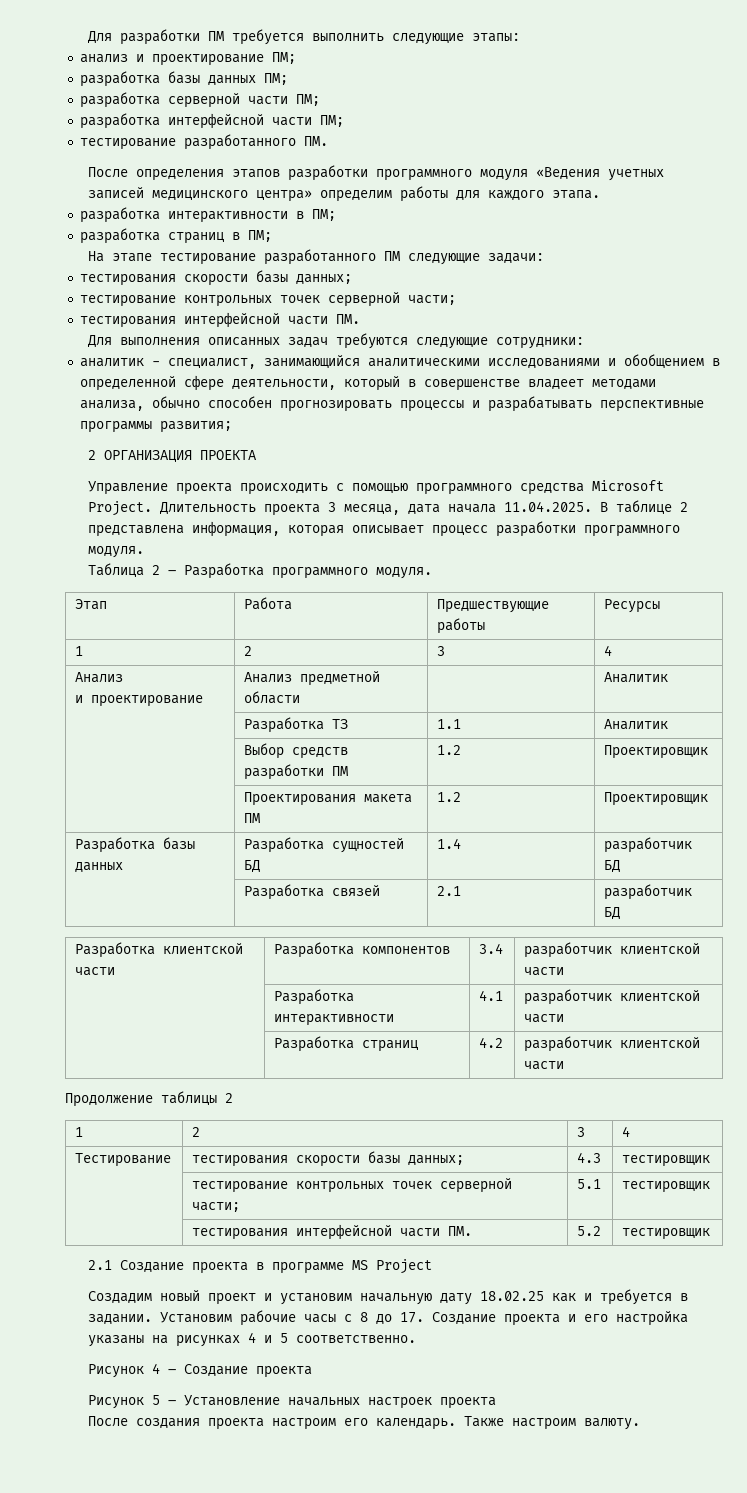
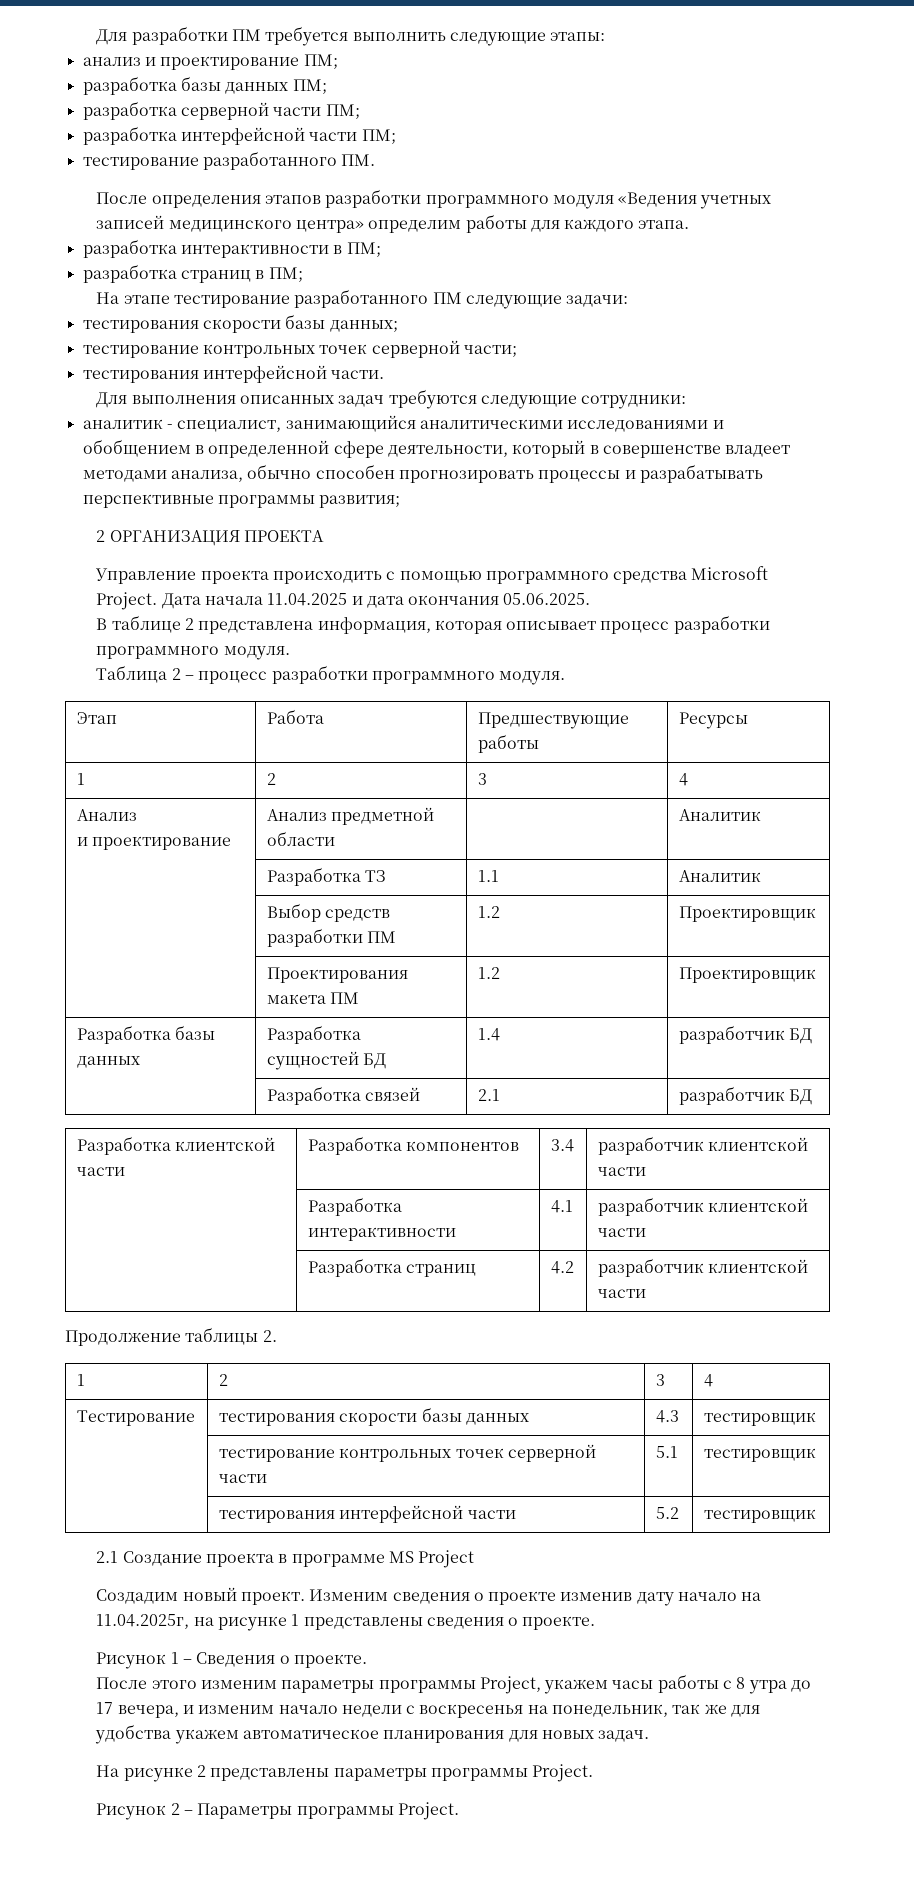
[287,314,360,325] части ПМ. -> [331,370,385,379] части.
[159,501,592,516] Длительность проекта 3 месяца, дата начала 11.04.2025. -> [161,593,591,609] Дата начала 11.04.2025 и дата окончания 05.06.2025. //
[183,563,264,579] Разработка -> [198,665,368,684] процесс разработки
[225,1093,233,1103] 2 -> [262,1330,277,1342] 2.
[407,1155,464,1165] данных; -> [465,1413,529,1425] данных
[191,1202,240,1212] части; -> [218,1474,267,1483] части
[447,1226,472,1236] ПМ. -> (516, 1514) none
[207,1289,688,1305] [87,1310,688,1326] [87,1332,416,1347] [87,1363,312,1378] [87,1395,496,1409] [87,1416,640,1430] проект и установим начальную дату 18.02.25 как и требуется в задании. Установим рабочие часы с 8 до 17. Создание проекта и его настройка указаны на рисунках 4 и 5 соответственно. // Рисунок 4 – Создание проекта // Рисунок 5 – Установление начальных настроек проекта // После создания проекта настроим его календарь. Также настроим валюту. -> [240,1589,762,1606] [96,1614,596,1631] [96,1652,367,1669] [96,1674,812,1694] [96,1702,761,1718] [95,1724,650,1744] [96,1764,594,1782] [96,1802,459,1820] проект. Изменим сведения о проекте изменив дату начало на 11.04.2025г, на рисунке 1 представлены сведения о проекте. // Рисунок 1 – Сведения о проекте. // После этого изменим параметры программы Project, укажем часы работы с 8 утра до 17 вечера, и изменим начало недели с воскресенья на понедельник, так же для удобства укажем автоматическое планирования для новых задач. // На рисунке 2 представлены параметры программы Project. // Рисунок 2 – Параметры программы Project.

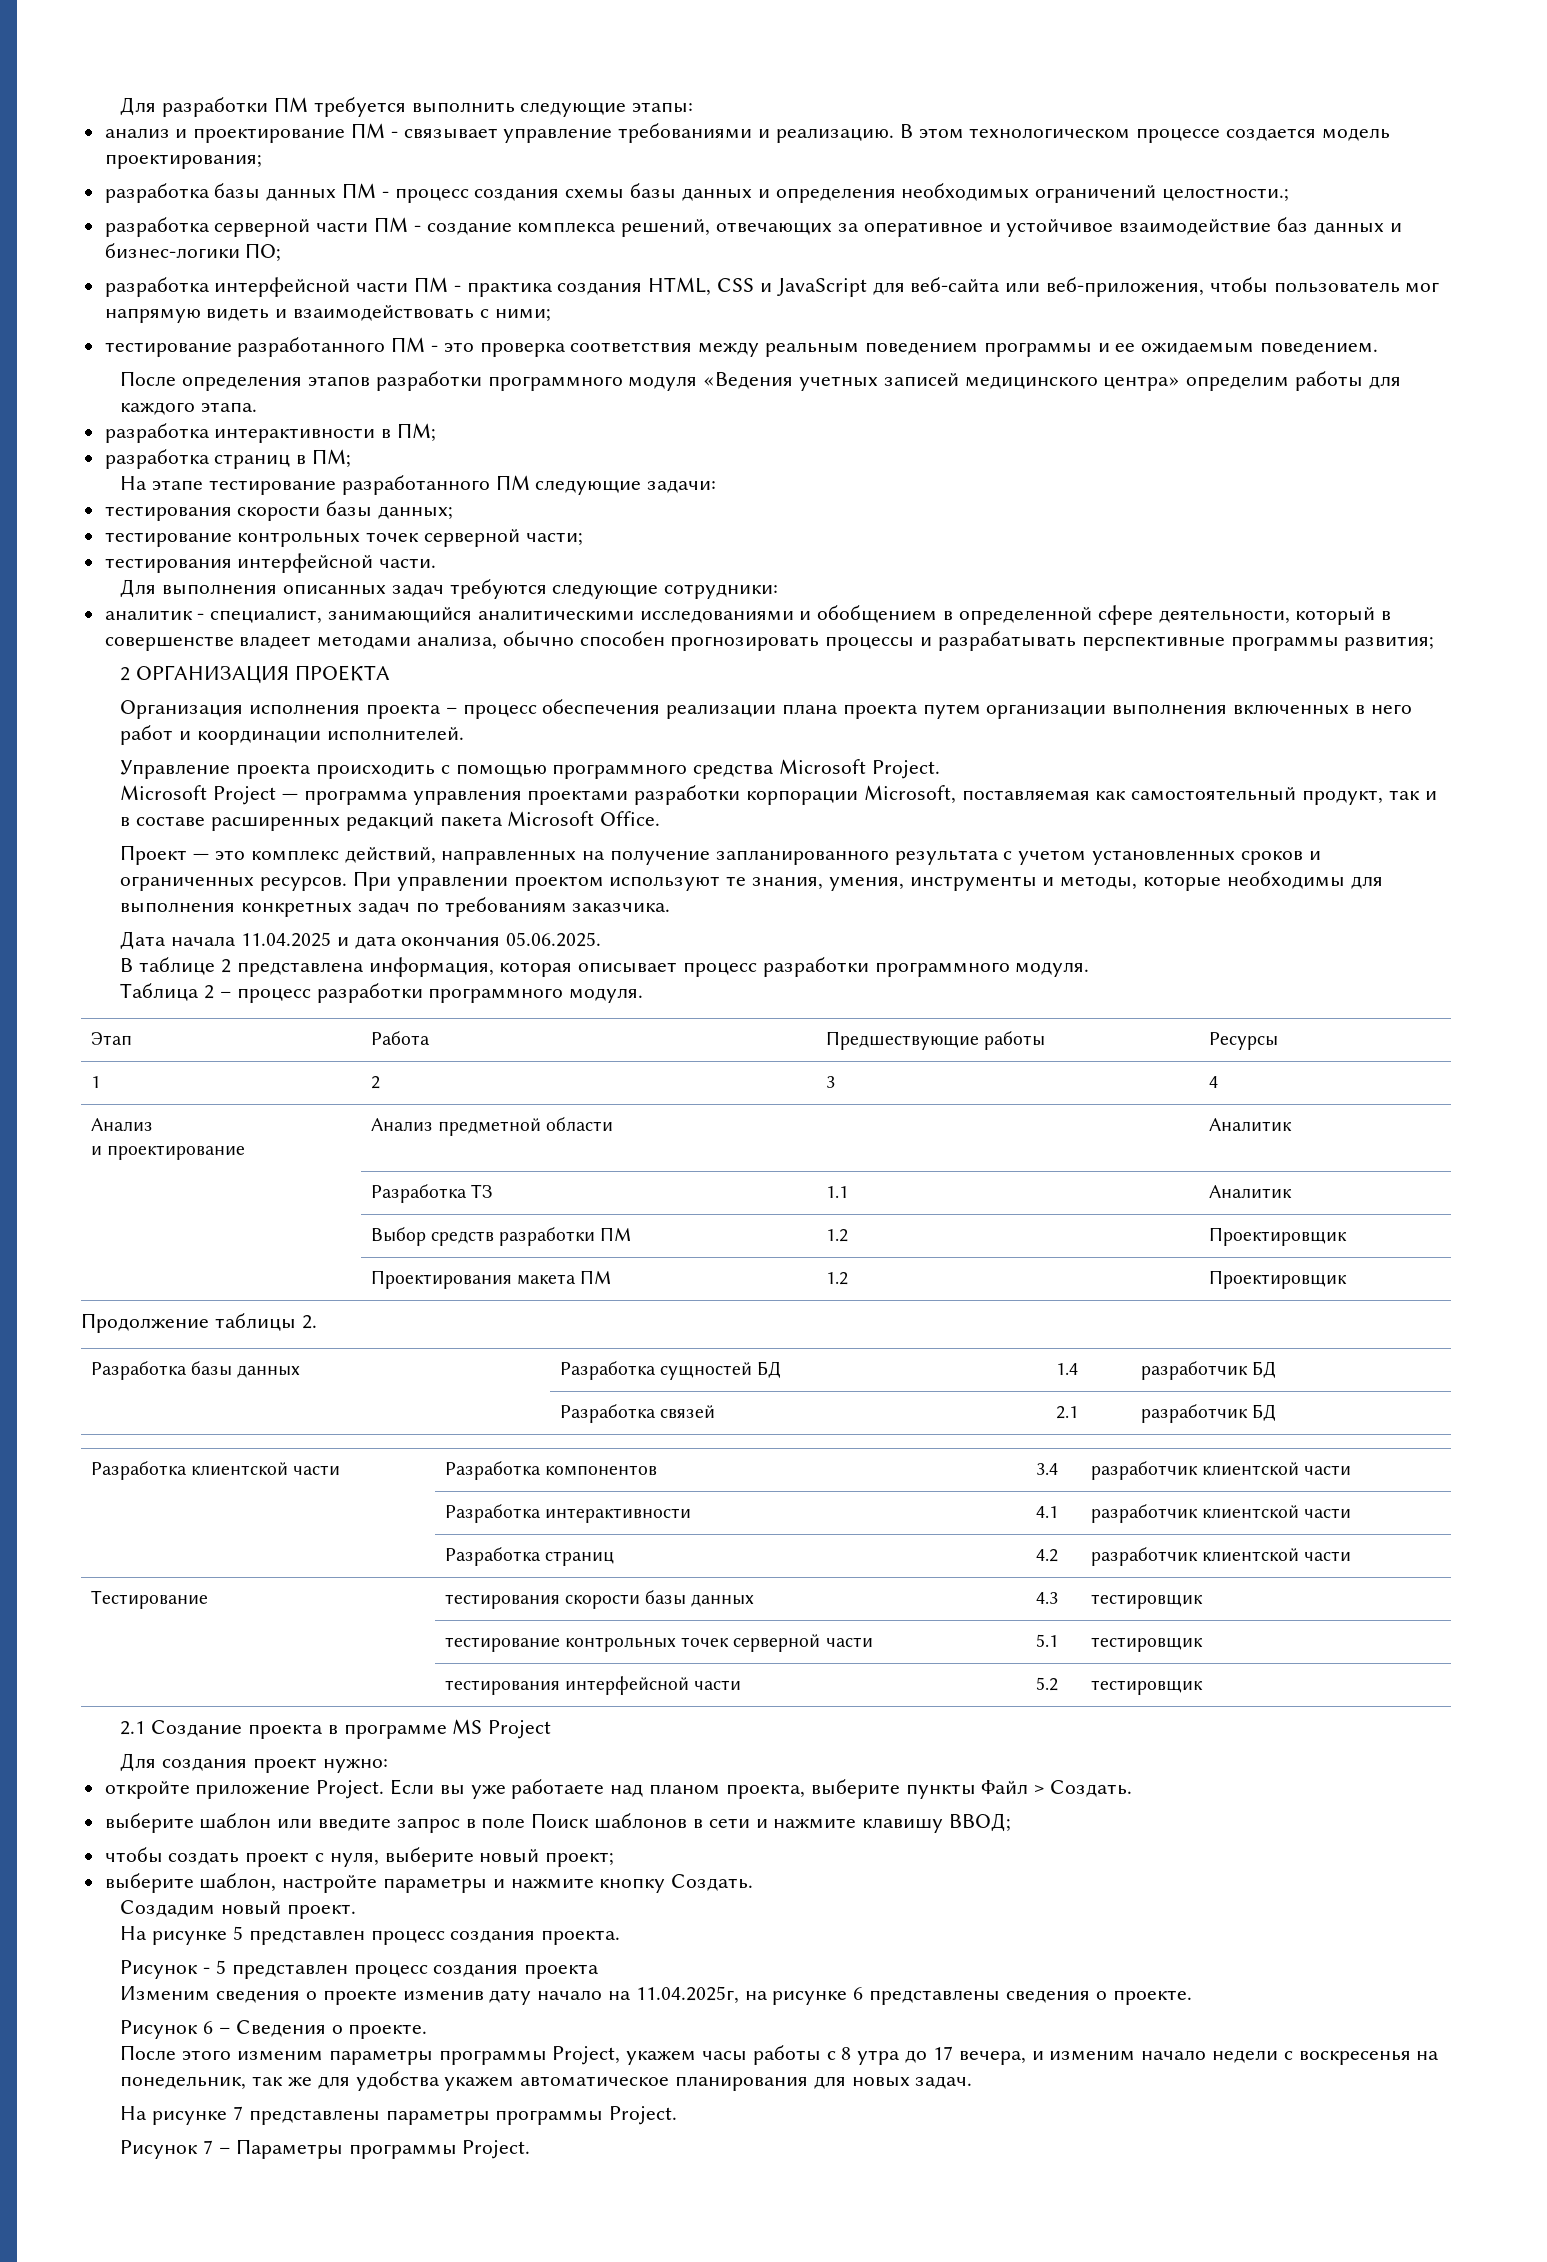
[303,54,338,69] [82,76,327,95] [82,101,360,120] [82,126,396,145] [82,151,376,170] ПМ; // разработка базы данных ПМ; // разработка серверной части ПМ; // разработка интерфейсной части ПМ; // тестирование разработанного ПМ. -> [351,123,1390,143] [104,154,262,169] [104,183,1289,203] [104,217,1402,237] [104,243,282,262] [104,277,1440,297] [104,305,551,323] [104,337,1378,357] ПМ - связывает управление требованиями и реализацию. В этом технологическом процессе создается модель проектирования; // разработка базы данных ПМ - процесс создания схемы базы данных и определения необходимых ограничений целостности.; // разработка серверной части ПМ - создание комплекса решений, отвечающих за оперативное и устойчивое взаимодействие баз данных и бизнес-логики ПО; // разработка интерфейсной части ПМ - практика создания HTML, CSS и JavaScript для веб-сайта или веб-приложения, чтобы пользователь мог напрямую видеть и взаимодействовать с ними; // тестирование разработанного ПМ - это проверка соответствия между реальным поведением программы и ее ожидаемым поведением.
(324, 536) none -> [120,699,1412,719] [120,725,464,745] // Организация исполнения проекта – процесс обеспечения реализации плана проекта путем организации выполнения включенных в него работ и координации исполнителей.
(158, 601) none -> [120,785,1437,805] [120,811,661,831] [120,845,1321,865] [120,871,1383,891] [120,897,671,917] // Microsoft Project — программа управления проектами разработки корпорации Microsoft, поставляемая как самостоятельный продукт, так и в составе расширенных редакций пакета Microsoft Office. // Проект — это комплекс действий, направленных на получение запланированного результата с учетом установленных сроков и ограниченных ресурсов. При управлении проектом используют те знания, умения, инструменты и методы, которые необходимы для выполнения конкретных задач по требованиям заказчика. //
(816, 975) none -> [81,1313,317,1333] // Продолжение таблицы 2.
[65,1327,277,1346] [76,1374,85,1386] [218,1374,228,1386] [655,1374,665,1386] [703,1374,713,1387] // Продолжение таблицы 2. // 1 | 2 | 3 | 4 -> (1352, 1556) none
[96,1587,305,1605] Создадим новый проект. -> [120,1753,388,1773] [104,1779,1132,1799] [104,1813,1011,1833] [104,1847,615,1867] [104,1873,754,1893] [120,1900,357,1919] [120,1926,621,1945] [120,1960,600,1979] Для создания проект нужно: // откройте приложение Project. Если вы уже работаете над планом проекта, выберите пункты Файл > Создать. // выберите шаблон или введите запрос в поле Поиск шаблонов в сети и нажмите клавишу ВВОД; // чтобы создать проект с нуля, выберите новый проект; // выберите шаблон, настройте параметры и нажмите кнопку Создать. // Создадим новый проект. // На рисунке 5 представлен процесс создания проекта. // Рисунок - 5 представлен процесс создания проекта //
[291,1614,300,1626] 1 -> [853,1987,864,2000] 6
[170,1652,179,1664] 1 -> [203,2021,214,2034] 6
[196,1765,206,1777] 2 -> [233,2106,244,2120] 7
[170,1803,180,1815] 2 -> [203,2140,214,2154] 7

